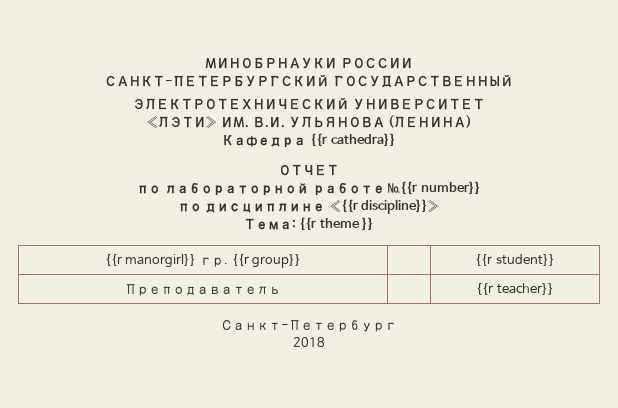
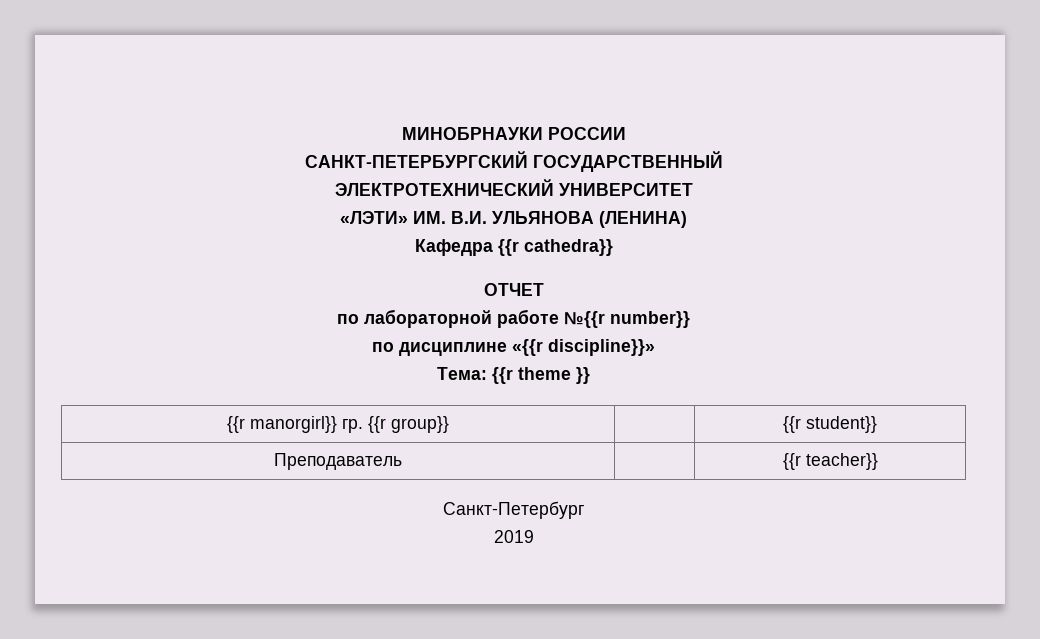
[293,337,325,347] 2018 -> [493,530,534,543] 2019

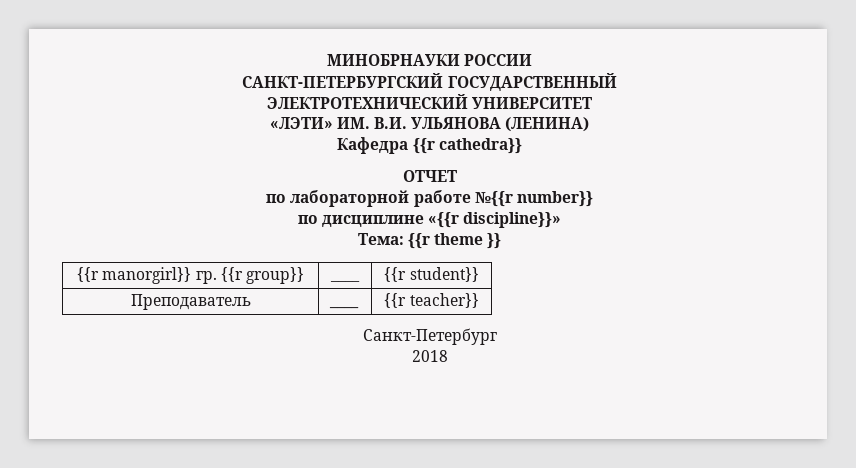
(449, 424) none -> [330,280,360,282] ____
(402, 461) none -> [328,306,359,309] ____
[493,530,534,543] 2019 -> [411,350,448,362] 2018

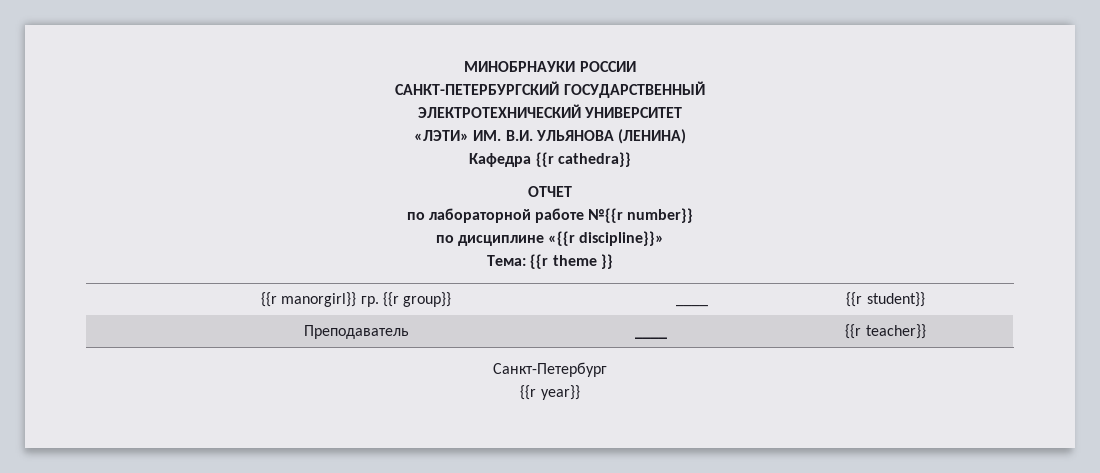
[411,350,448,362] 2018 -> [520,385,580,400] {{r year}}

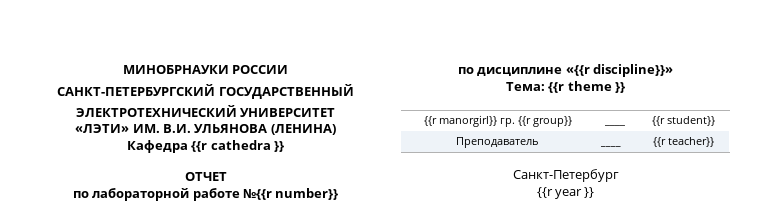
[557,152,631,167] cathedra}} -> [210,140,285,152] cathedra }}
[540,385,580,400] year}} -> [555,187,595,199] year }}

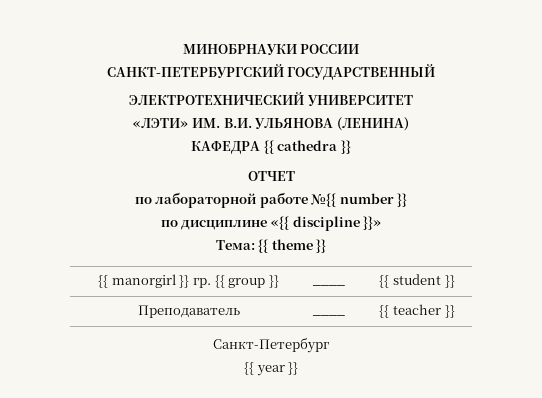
[126,140,208,153] Кафедра {{r -> [191,140,274,154] КАФЕДРА {{
[242,188,339,200] №{{r number}} -> [311,193,408,207] №{{ number }}
[565,64,674,77] «{{r discipline}}» -> [271,216,382,231] «{{ discipline }}»
[548,82,565,93] {{r -> [258,239,269,253] {{
[423,115,572,127] [604,124,625,126] [651,116,715,126] {{r manorgirl}} гр. {{r group}} | ____ | {{r student}} -> [98,274,279,288] [312,285,346,286] [379,274,455,288] {{ manorgirl }} гр. {{ group }} | ____ | {{ student }}
[652,137,714,147] {{r teacher}} -> [379,304,455,318] {{ teacher }}
[536,187,553,198] {{r -> [243,362,254,375] {{

